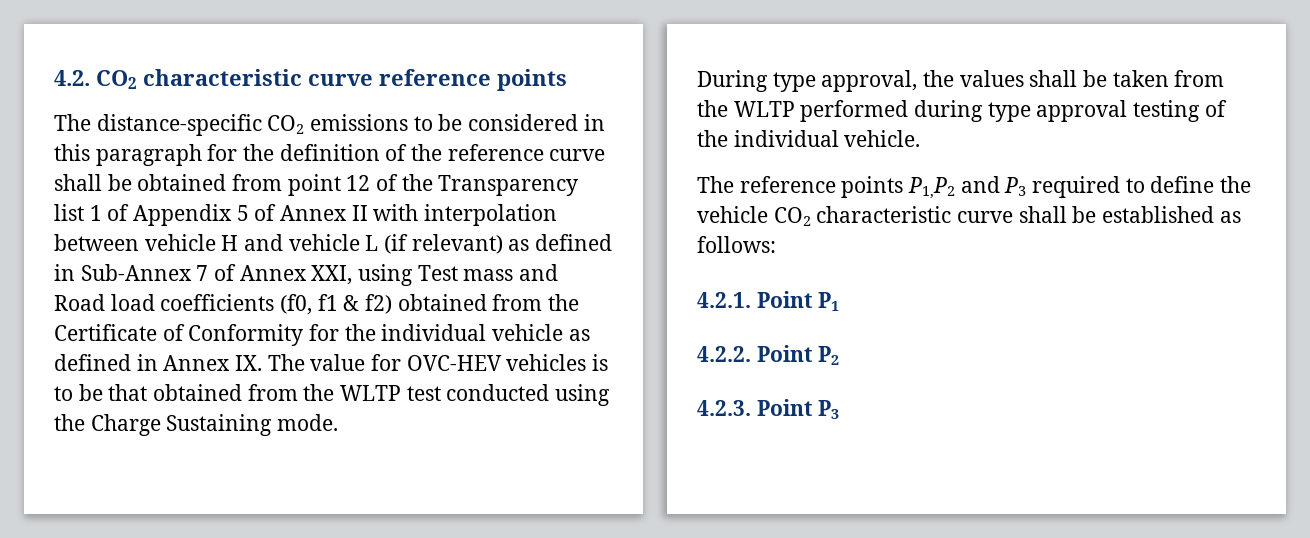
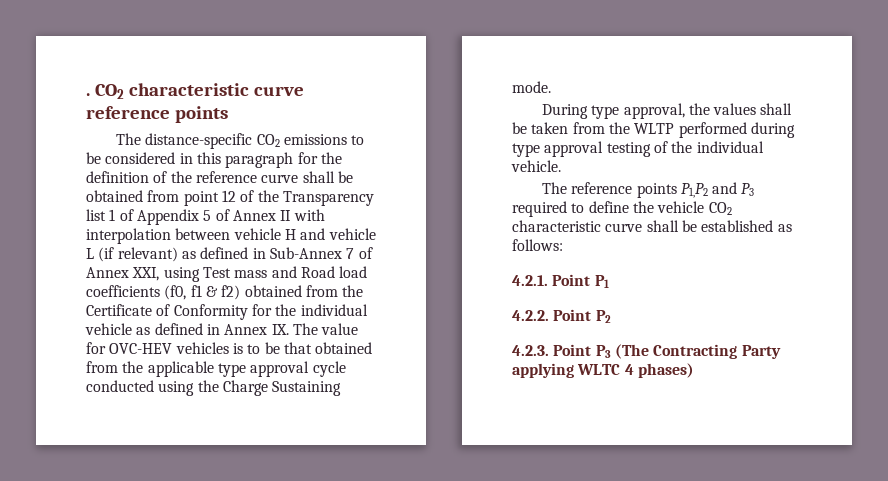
[54,70,90,86] 4.2. -> [86,93,90,96] .
[340,385,441,401] WLTP test -> [147,361,346,377] applicable type approval cycle
(840, 409) none -> [614,344,781,359] [512,363,694,378] (The Contracting Party applying WLTC 4 phases)

